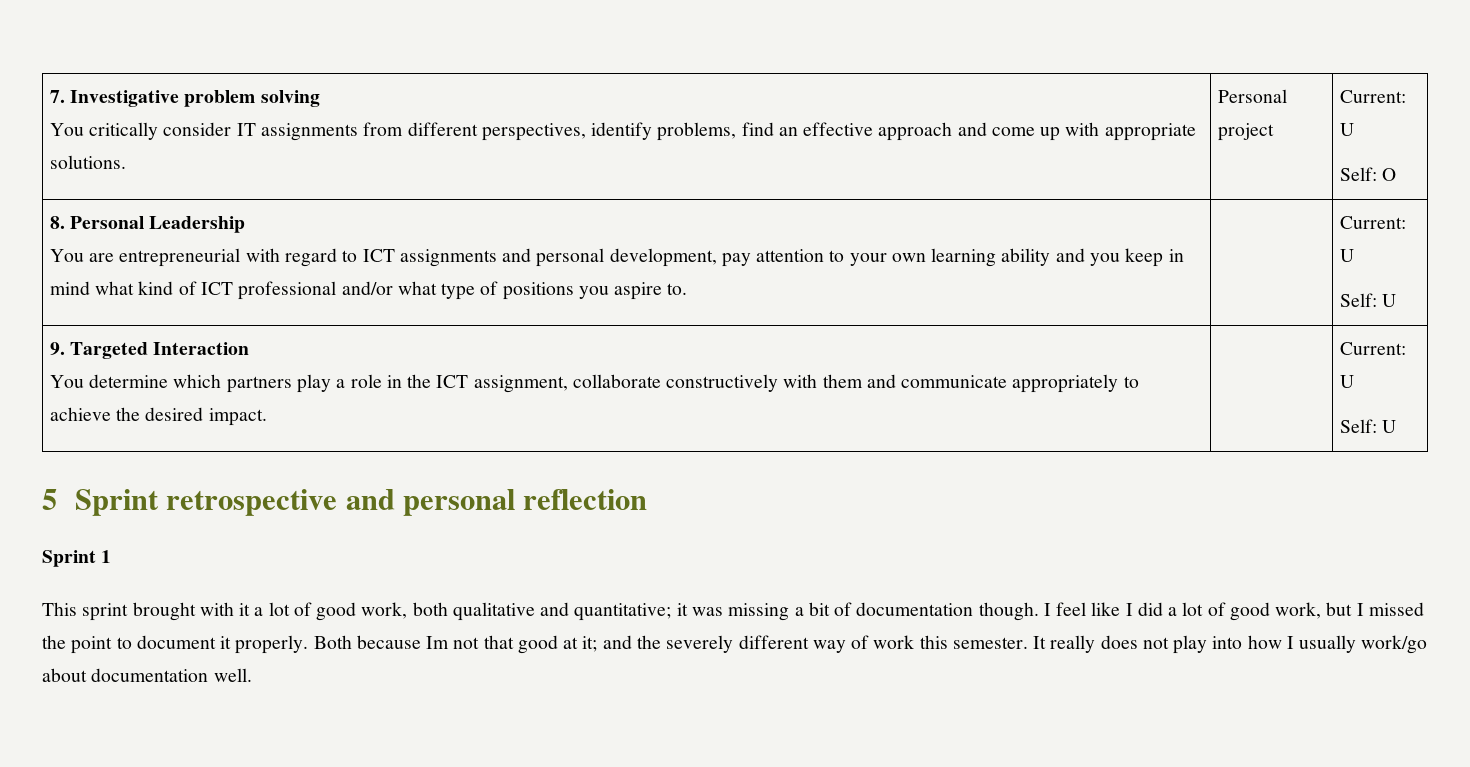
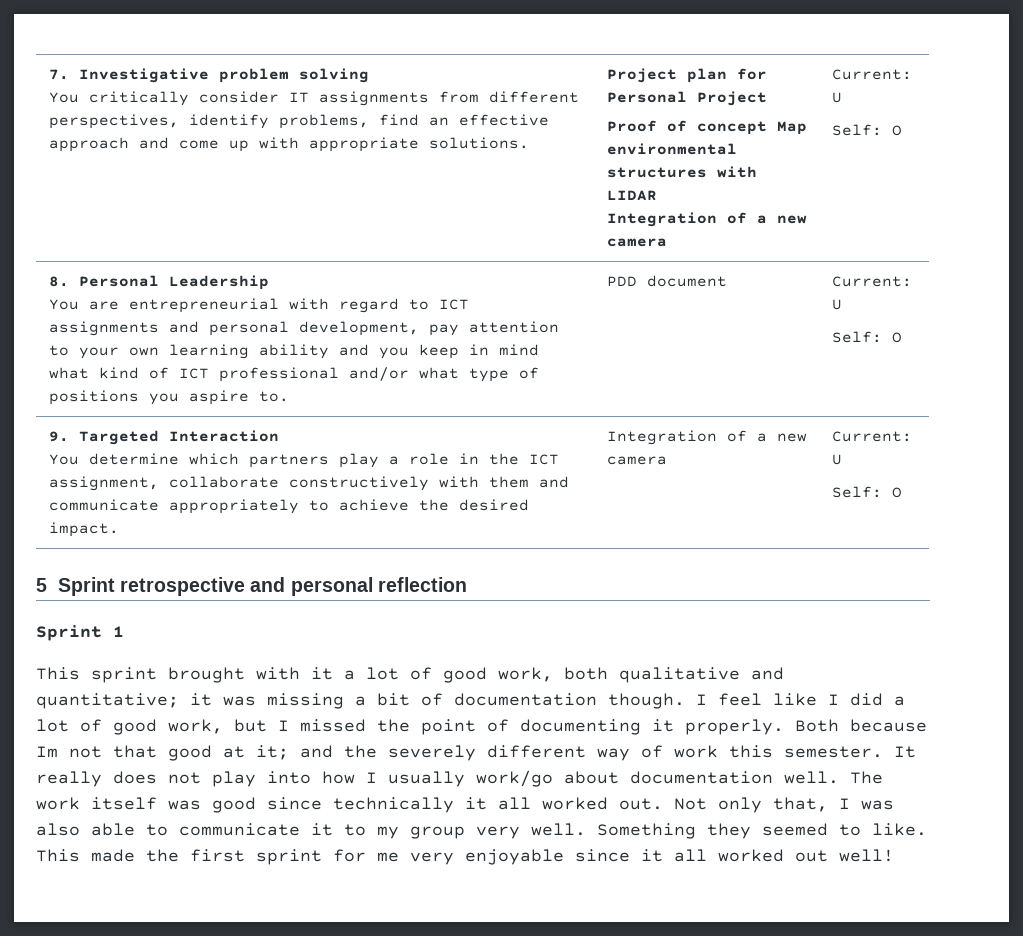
[1217,89,1287,103] [1217,123,1274,141] Personal project -> [606,68,767,83] [606,91,767,106] [606,120,807,135] [606,143,737,155] [606,166,757,178] [606,190,657,201] [606,212,807,227] [606,238,667,247] Project plan for Personal Project // Proof of concept Map environmental structures with LIDAR // Integration of a new camera
[1339,216,1406,229] [1339,249,1354,262] [1339,293,1397,307] | Current: U // Self: U -> [606,275,727,287] [831,276,912,287] [831,299,842,310] [831,331,902,343] PDD document | Current: U // Self: O
[1339,342,1406,355] [1339,375,1354,388] [1339,419,1397,433] | Current: U // Self: U -> [606,430,807,445] [606,456,667,465] [831,431,912,442] [831,454,842,465] [831,486,902,498] Integration of a new camera | Current: U // Self: O
[116,635,216,649] to document -> [487,719,641,735] of documenting
(252, 675) none -> [850,771,883,784] [36,797,894,813] [36,823,927,839] [36,849,894,865] The work itself was good since technically it all worked out. Not only that, I was also able to communicate it to my group very well. Something they seemed to like. This made the first sprint for me very enjoyable since it all worked out well!

